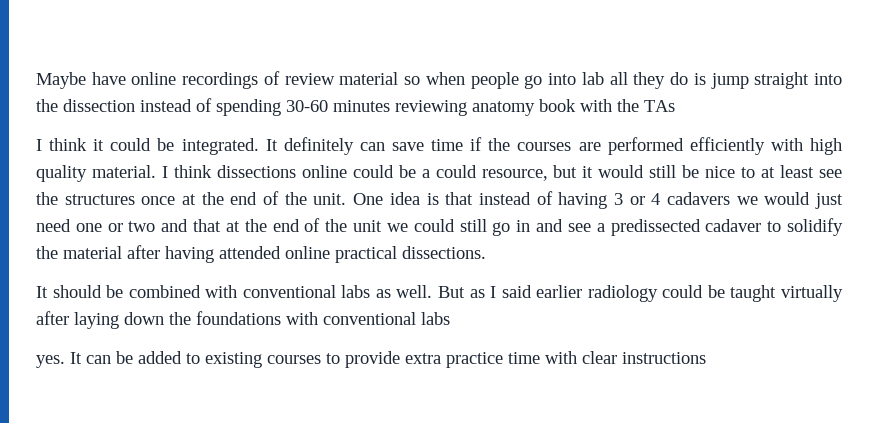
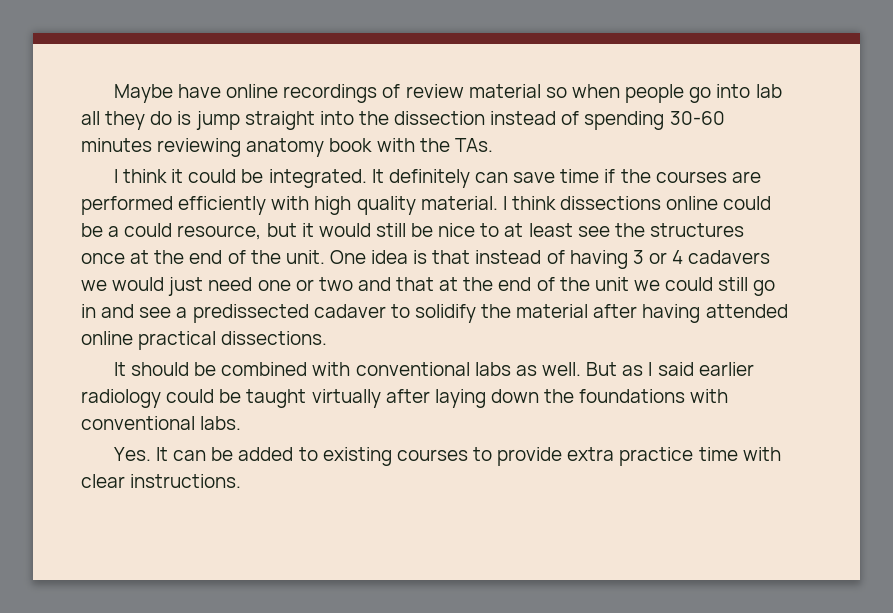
[644,100,675,112] TAs -> [454,138,493,152] TAs.
[421,312,450,325] [36,355,65,368] labs // yes. -> [200,416,242,430] [113,447,151,461] labs. // Yes.
[622,352,706,364] instructions -> [130,474,242,488] instructions.

